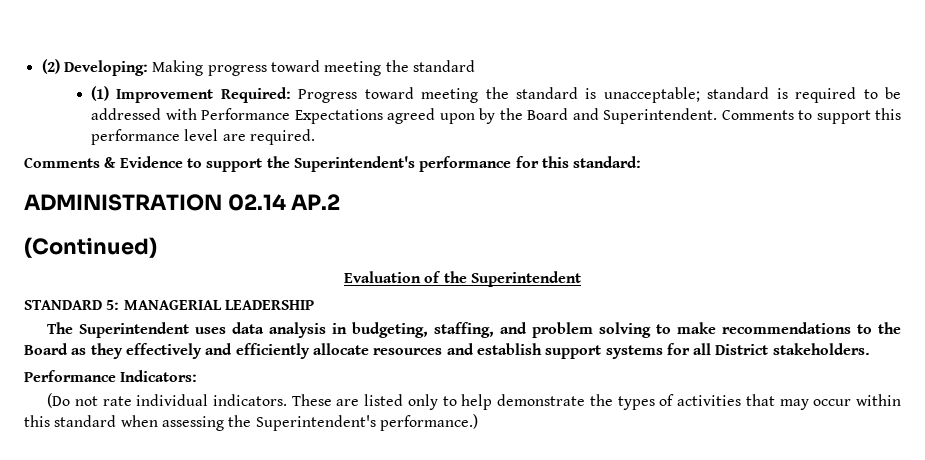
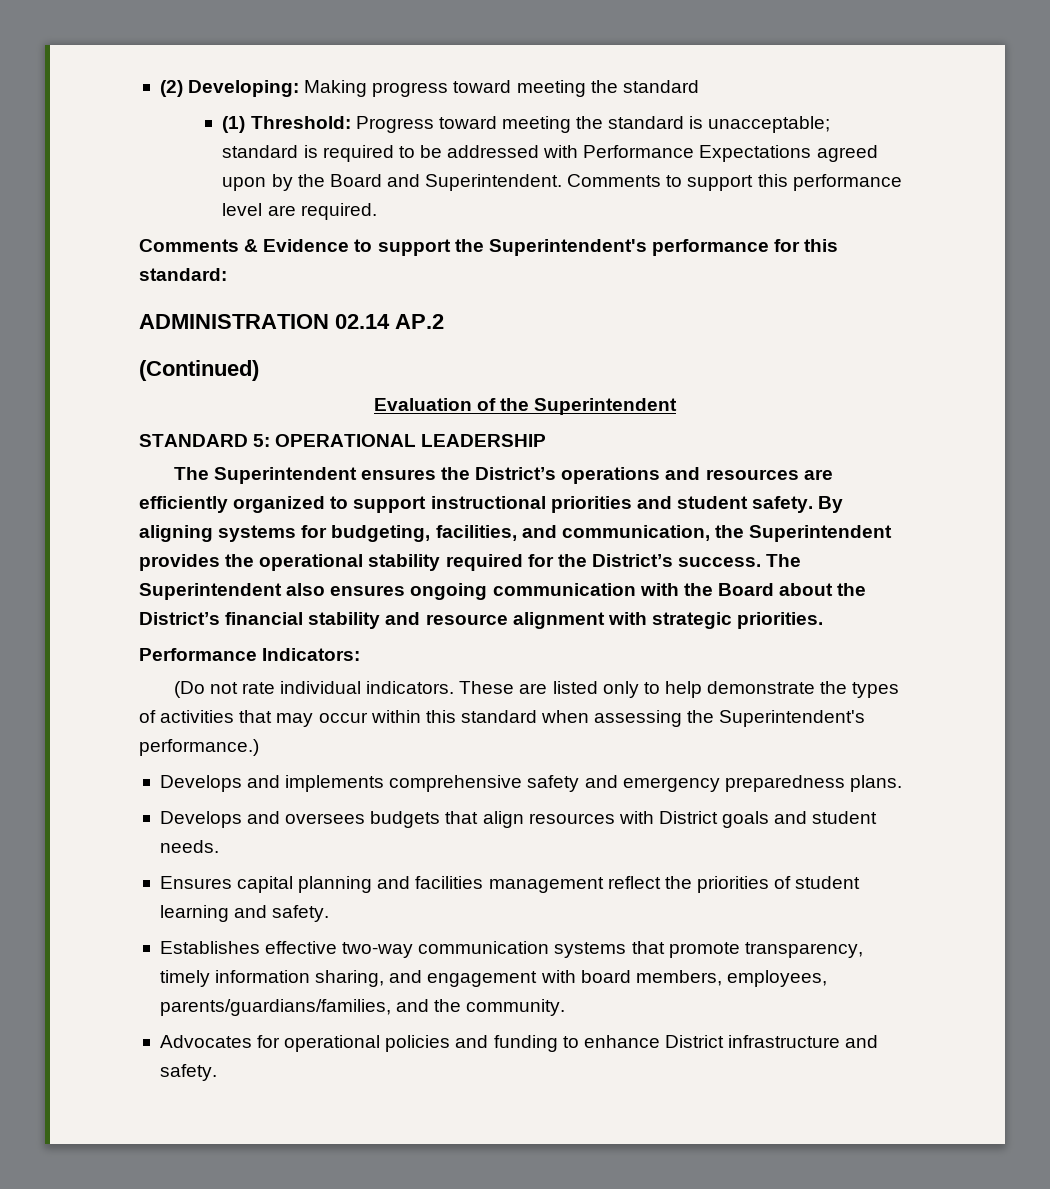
[116,87,291,103] Improvement Required: -> [250,116,351,129] Threshold:
[123,300,222,310] MANAGERIAL -> [275,434,417,447] OPERATIONAL
[195,322,902,338] [24,343,870,359] uses data analysis in budgeting, staffing, and problem solving to make recommendations to the Board as they effectively and efficiently allocate resources and establish support systems for all District stakeholders. -> [360,467,833,484] [139,496,844,513] [139,525,893,542] [139,554,802,571] [139,583,867,600] [139,612,824,629] ensures the District’s operations and resources are efficiently organized to support instructional priorities and student safety. By aligning systems for budgeting, facilities, and communication, the Superintendent provides the operational stability required for the District’s success. The Superintendent also ensures ongoing communication with the Board about the District’s financial stability and resource alignment with strategic priorities.
(478, 422) none -> [159,775,902,792] [159,811,878,828] [159,840,219,853] [159,876,861,893] [159,905,330,922] [159,941,863,958] [159,970,827,987] [159,999,566,1016] [159,1035,879,1052] [159,1064,217,1081] // Develops and implements comprehensive safety and emergency preparedness plans. // Develops and oversees budgets that align resources with District goals and student needs. // Ensures capital planning and facilities management reflect the priorities of student learning and safety. // Establishes effective two-way communication systems that promote transparency, timely information sharing, and engagement with board members, employees, parents/guardians/families, and the community. // Advocates for operational policies and funding to enhance District infrastructure and safety.

